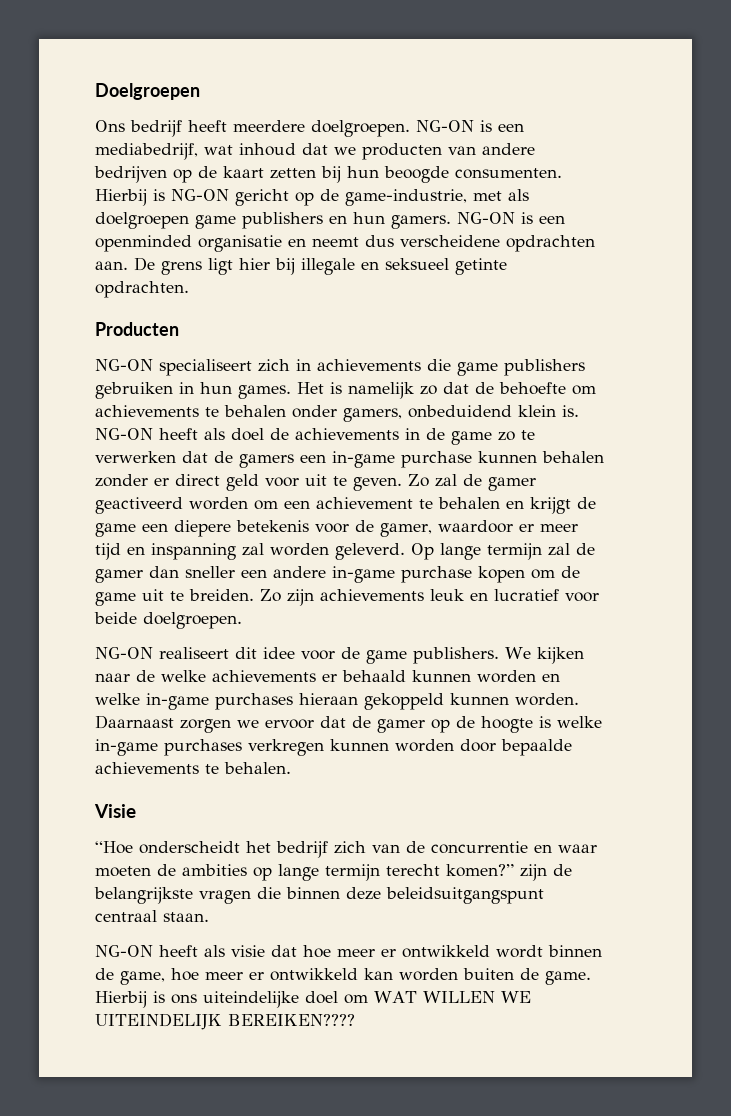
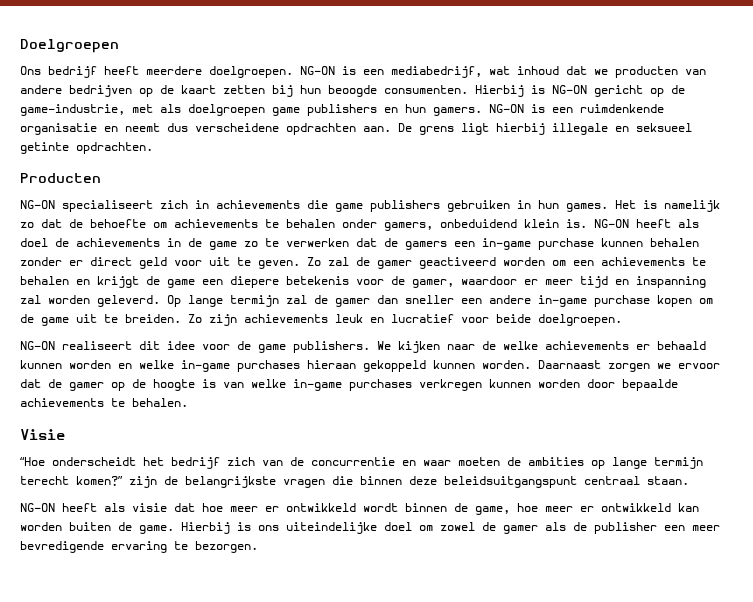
[95,235,192,252] openminded -> [580,104,664,113] ruimdenkende
[239,258,295,275] hier bij -> [496,123,545,135] hierbij
[316,497,413,509] achievement -> [601,257,685,266] achievements
(551, 722) none -> [223,382,244,388] van
[374,991,531,1003] [95,1013,355,1030] WAT WILLEN WE UITEINDELIJK BEREIKEN???? -> [440,522,720,534] [20,541,258,553] zowel de gamer als de publisher een meer bevredigende ervaring te bezorgen.

